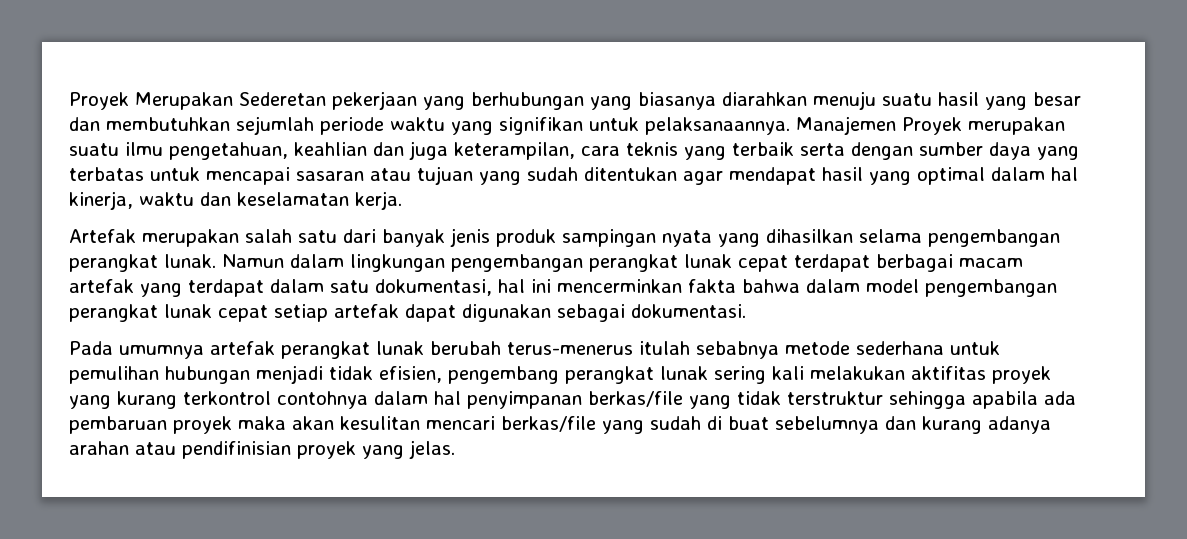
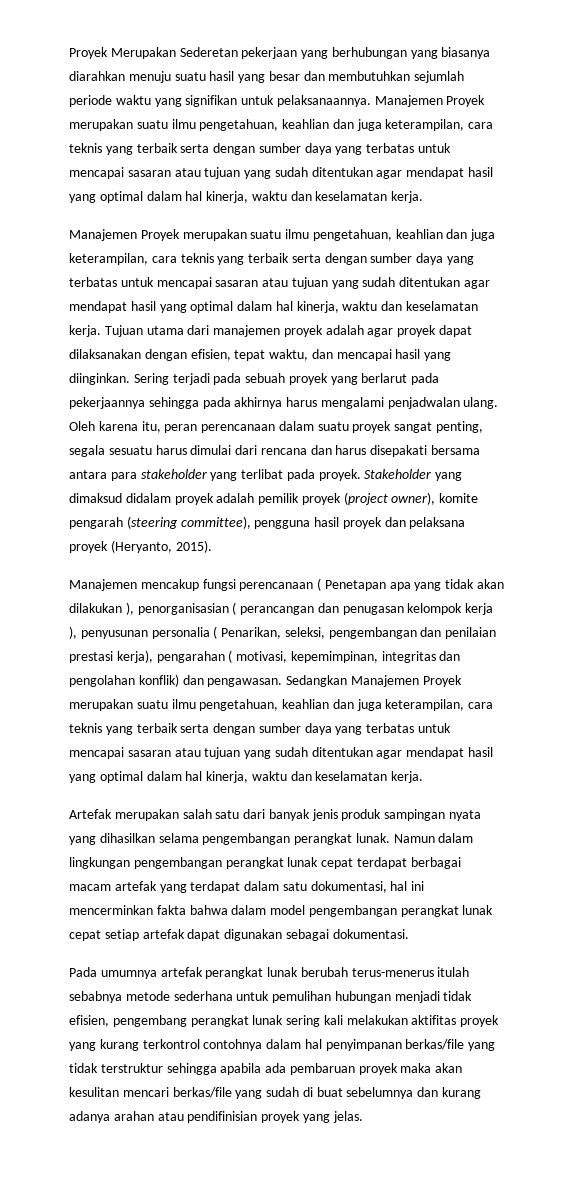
(402, 200) none -> [69,229,496,241] [69,253,475,265] [69,277,491,289] [69,301,479,313] [69,325,473,337] [69,349,452,361] [69,373,440,385] [69,397,499,409] [69,421,484,433] [69,445,481,457] [69,469,463,481] [69,492,479,505] [69,516,466,529] [69,540,212,553] [69,578,505,591] [69,602,494,615] [69,626,497,639] [69,650,461,663] [69,674,462,687] [69,699,494,711] [69,723,452,735] [69,747,494,759] [69,771,424,783] // Manajemen Proyek merupakan suatu ilmu pengetahuan, keahlian dan juga keterampilan, cara teknis yang terbaik serta dengan sumber daya yang terbatas untuk mencapai sasaran atau tujuan yang sudah ditentukan agar mendapat hasil yang optimal dalam hal kinerja, waktu dan keselamatan kerja. Tujuan utama dari manajemen proyek adalah agar proyek dapat dilaksanakan dengan efisien, tepat waktu, dan mencapai hasil yang diinginkan. Sering terjadi pada sebuah proyek yang berlarut pada pekerjaannya sehingga pada akhirnya harus mengalami penjadwalan ulang. Oleh karena itu, peran perencanaan dalam suatu proyek sangat penting, segala sesuatu harus dimulai dari rencana dan harus disepakati bersama antara para stakeholder yang terlibat pada proyek. Stakeholder yang dimaksud didalam proyek adalah pemilik proyek (project owner), komite pengarah (steering committee), pengguna hasil proyek dan pelaksana proyek (Heryanto, 2015). // Manajemen mencakup fungsi perencanaan ( Penetapan apa yang tidak akan dilakukan ), penorganisasian ( perancangan dan penugasan kelompok kerja ), penyusunan personalia ( Penarikan, seleksi, pengembangan dan penilaian prestasi kerja), pengarahan ( motivasi, kepemimpinan, integritas dan pengolahan konflik) dan pengawasan. Sedangkan Manajemen Proyek merupakan suatu ilmu pengetahuan, keahlian dan juga keterampilan, cara teknis yang terbaik serta dengan sumber daya yang terbatas untuk mencapai sasaran atau tujuan yang sudah ditentukan agar mendapat hasil yang optimal dalam hal kinerja, waktu dan keselamatan kerja.

